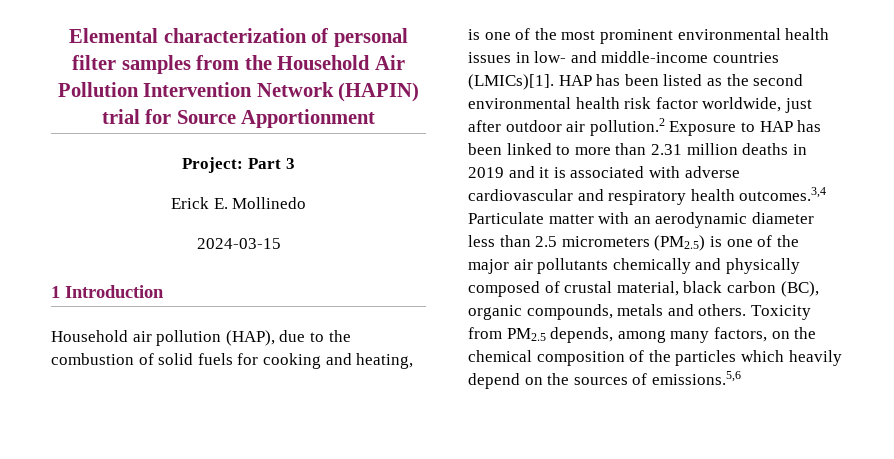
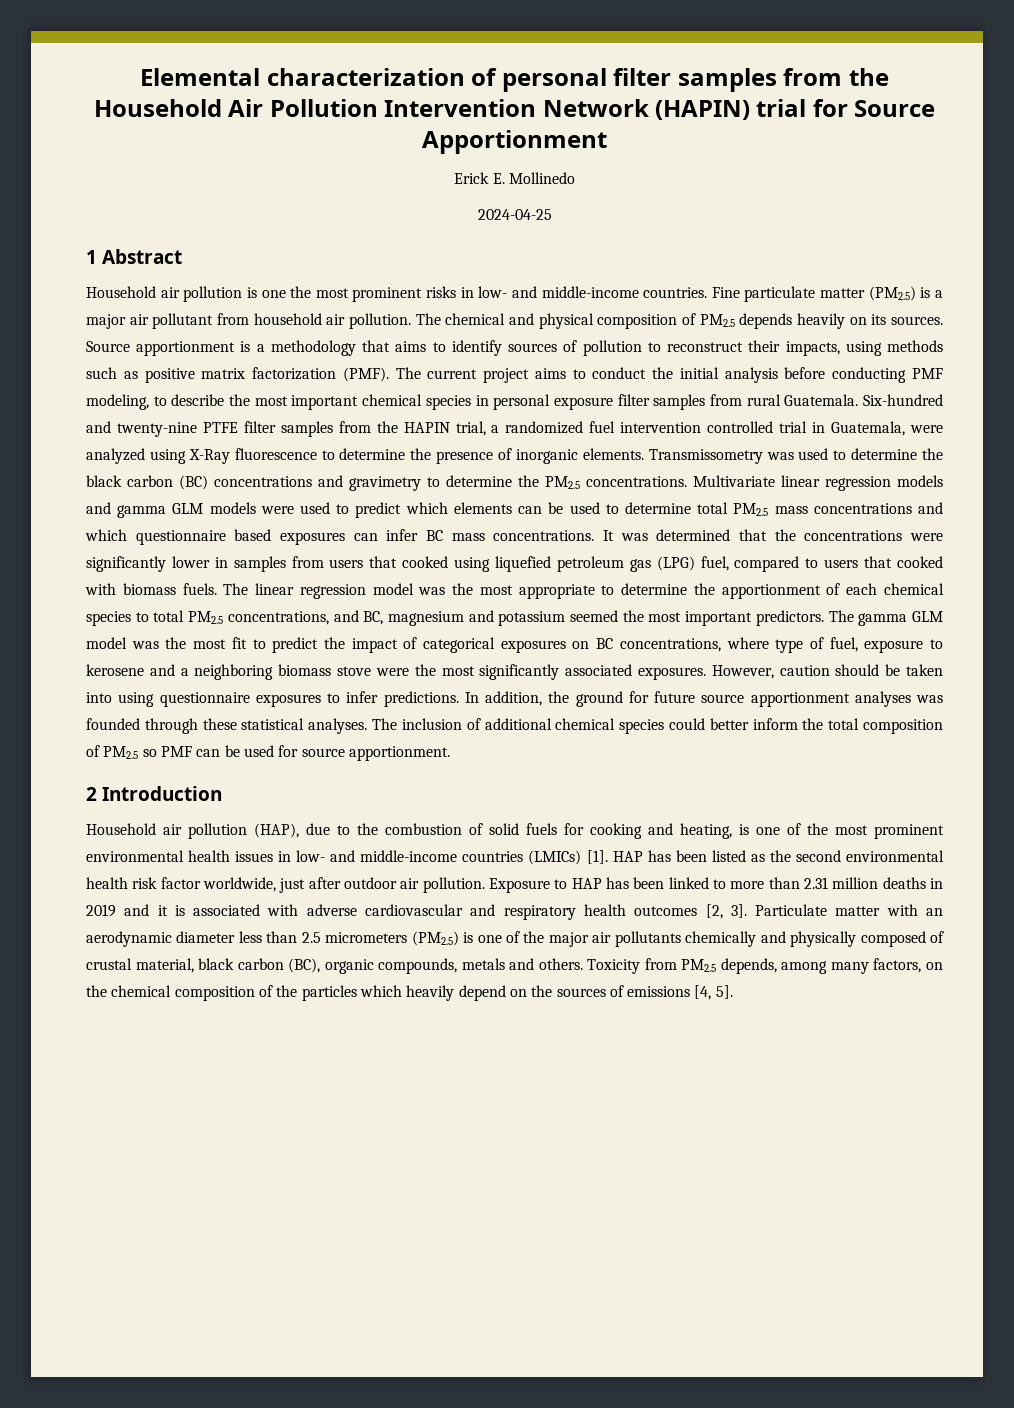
[182,157,295,173] // Project: Part 3 -> (607, 142) none
[196,238,281,249] 2024-03-15 -> [477,209,552,220] 2024-04-25
(60, 292) none -> [102,249,183,264] [86,286,944,302] [86,313,943,329] [86,340,944,356] [86,367,943,383] [86,394,943,410] [86,421,944,437] [86,448,943,464] [86,475,943,491] [86,502,944,518] [85,529,943,545] [86,556,944,572] [85,583,944,599] [86,610,944,626] [86,637,944,653] [86,664,943,680] [86,691,943,707] [86,718,943,734] [86,745,450,761] [86,787,97,801] Abstract // Household air pollution is one the most prominent risks in low- and middle-income countries. Fine particulate matter (PM2.5) is a major air pollutant from household air pollution. The chemical and physical composition of PM2.5 depends heavily on its sources. Source apportionment is a methodology that aims to identify sources of pollution to reconstruct their impacts, using methods such as positive matrix factorization (PMF). The current project aims to conduct the initial analysis before conducting PMF modeling, to describe the most important chemical species in personal exposure filter samples from rural Guatemala. Six-hundred and twenty-nine PTFE filter samples from the HAPIN trial, a randomized fuel intervention controlled trial in Guatemala, were analyzed using X-Ray fluorescence to determine the presence of inorganic elements. Transmissometry was used to determine the black carbon (BC) concentrations and gravimetry to determine the PM2.5 concentrations. Multivariate linear regression models and gamma GLM models were used to predict which elements can be used to determine total PM2.5 mass concentrations and which questionnaire based exposures can infer BC mass concentrations. It was determined that the concentrations were significantly lower in samples from users that cooked using liquefied petroleum gas (LPG) fuel, compared to users that cooked with biomass fuels. The linear regression model was the most appropriate to determine the apportionment of each chemical species to total PM2.5 concentrations, and BC, magnesium and potassium seemed the most important predictors. The gamma GLM model was the most fit to predict the impact of categorical exposures on BC concentrations, where type of fuel, exposure to kerosene and a neighboring biomass stove were the most significantly associated exposures. However, caution should be taken into using questionnaire exposures to infer predictions. In addition, the ground for future source apportionment analyses was founded through these statistical analyses. The inclusion of additional chemical species could better inform the total composition of PM2.5 so PMF can be used for source apportionment. // 2
[468,74,554,90] (LMICs)[1]. -> [528,850,608,865] (LMICs) [1].
[589,118,665,136] pollution.2 -> [422,877,485,893] pollution.
[739,187,827,201] outcomes.3,4 -> [634,904,747,919] outcomes [2, 3].
[651,371,741,385] emissions.5,6 -> [627,985,733,1000] emissions [4, 5].

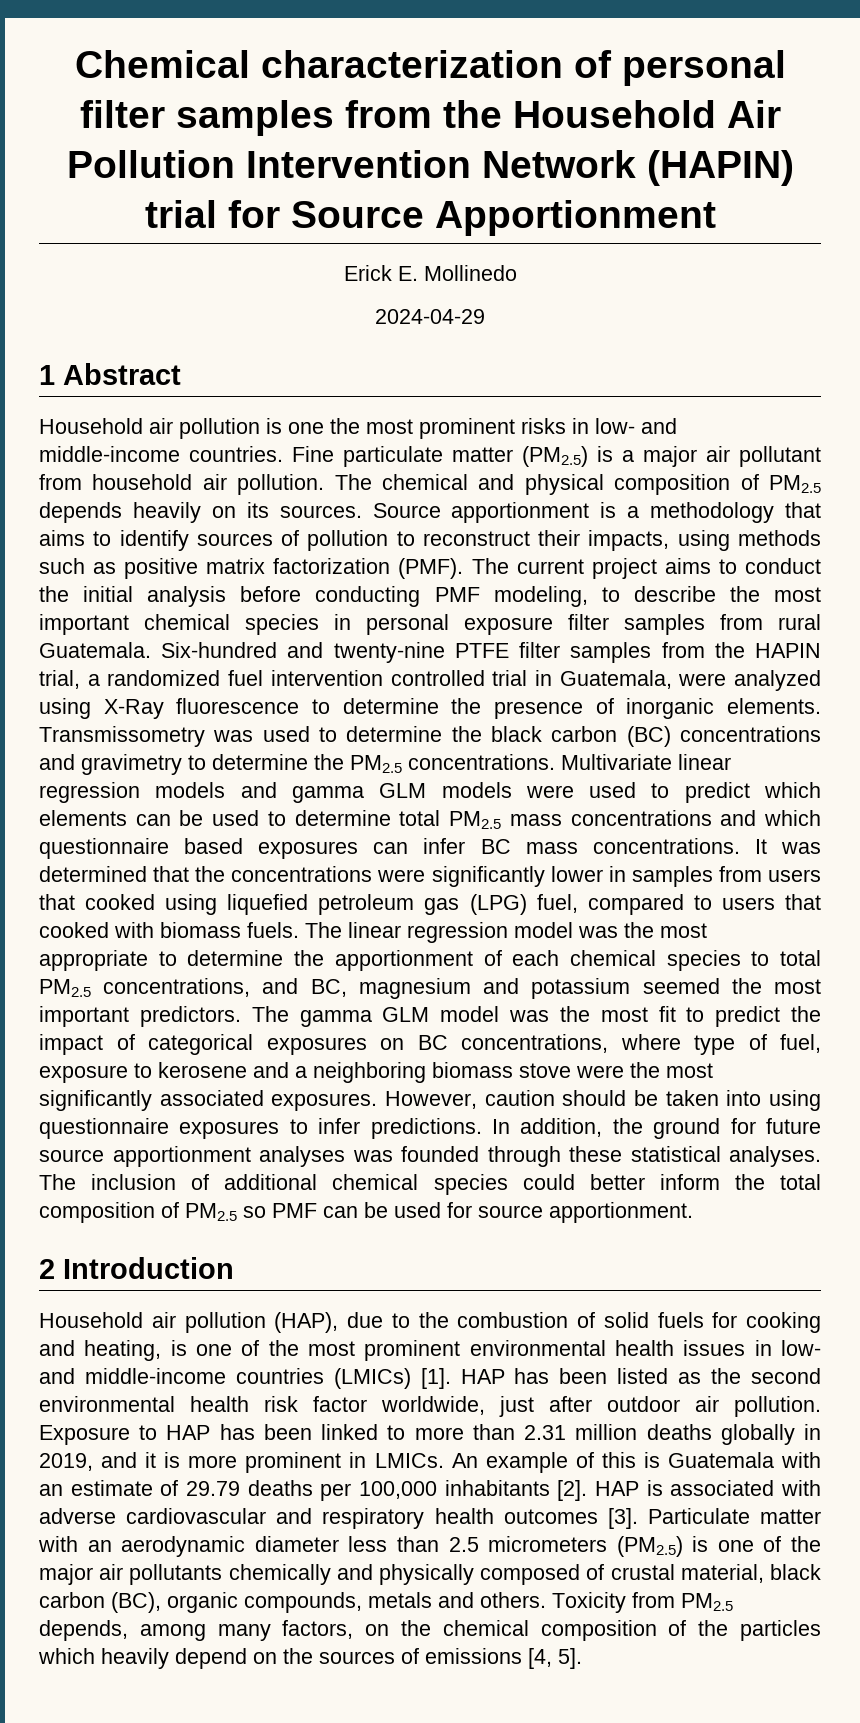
[140,68,261,86] Elemental -> [74,50,250,78] Chemical
[477,209,552,220] 2024-04-25 -> [375,309,485,324] 2024-04-29
[930,878,944,889] [86,904,168,917] in 2019 and it -> [720,1424,822,1445] [39,1452,821,1473] [39,1480,639,1501] globally in 2019, and it is more prominent in LMICs. An example of this is Guatemala with an estimate of 29.79 deaths per 100,000 inhabitants [2]. HAP
[705,904,747,919] [2, 3]. -> [607,1508,638,1529] [3].

